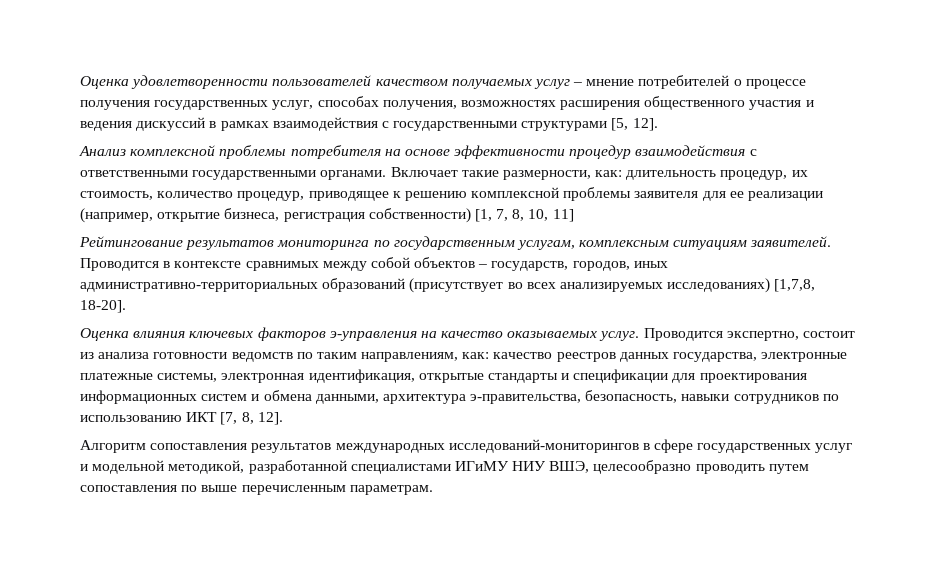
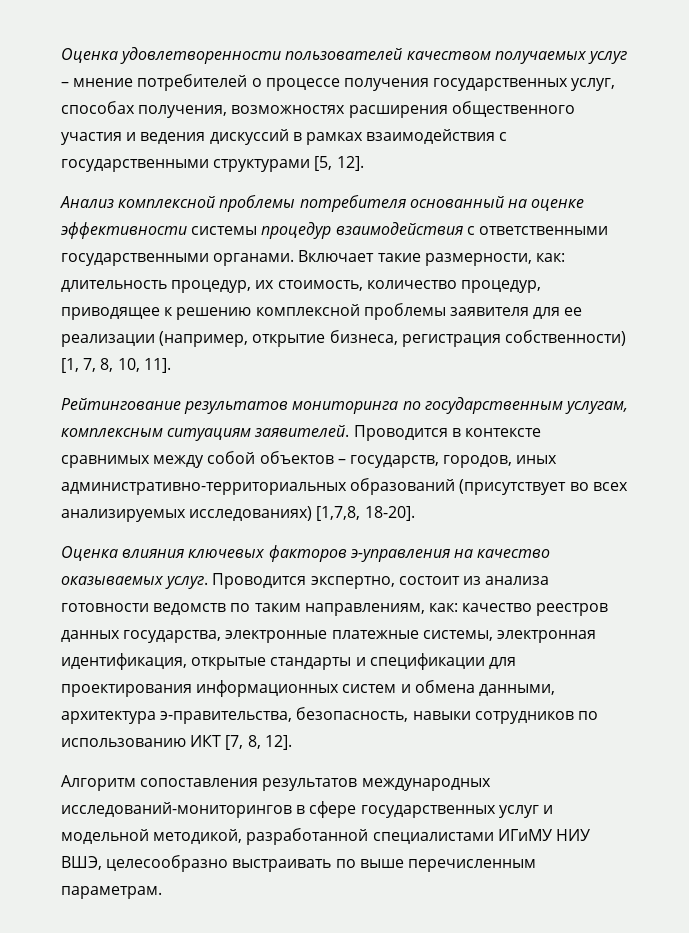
[384,145,566,159] на основе эффективности -> [409,196,585,211] [61,222,258,239] основанный на оценке эффективности системы
[552,209,574,222] 11] -> [143,358,171,373] 11].
[695,464,809,474] [80,485,177,492] проводить путем сопоставления -> [232,859,332,872] выстраивать

